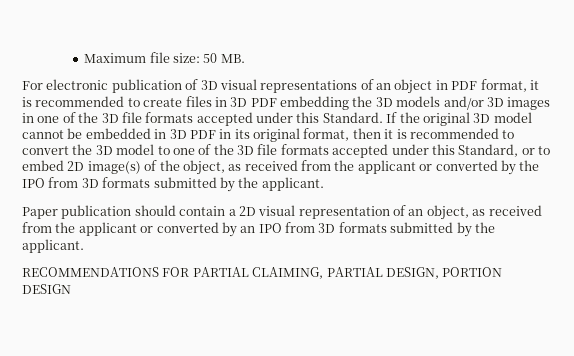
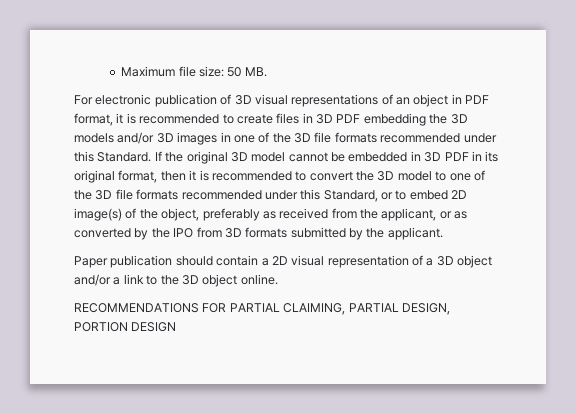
[196,112,253,126] accepted -> [380,133,461,143] recommended
[332,144,389,158] accepted -> [181,190,262,200] recommended
[228,160,433,174] as received from the applicant or -> [202,208,468,221] preferably as received from the applicant, or as
[408,205,542,220] [22,222,495,237] [22,239,84,253] an object, as received from the applicant or converted by an IPO from 3D formats submitted by the applicant. -> [426,255,493,268] [74,274,278,287] a 3D object and/or a link to the 3D object online.

